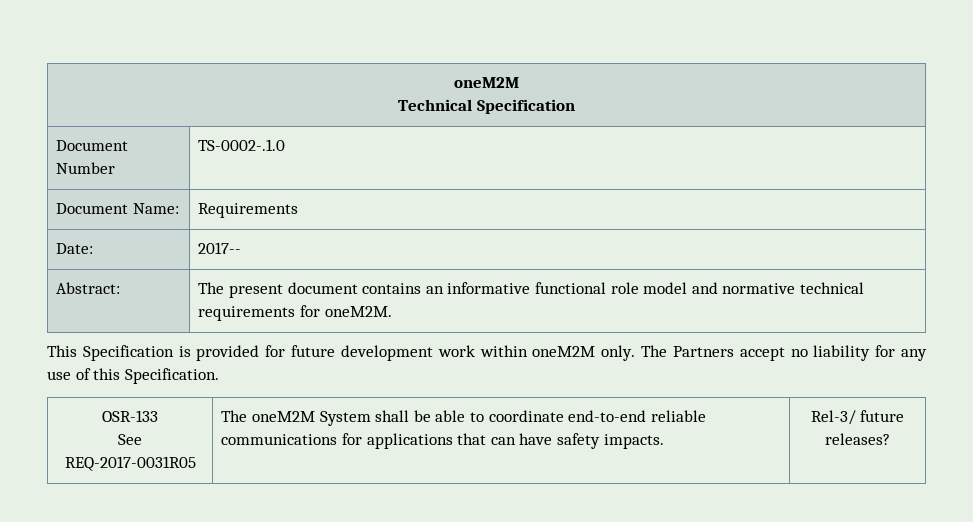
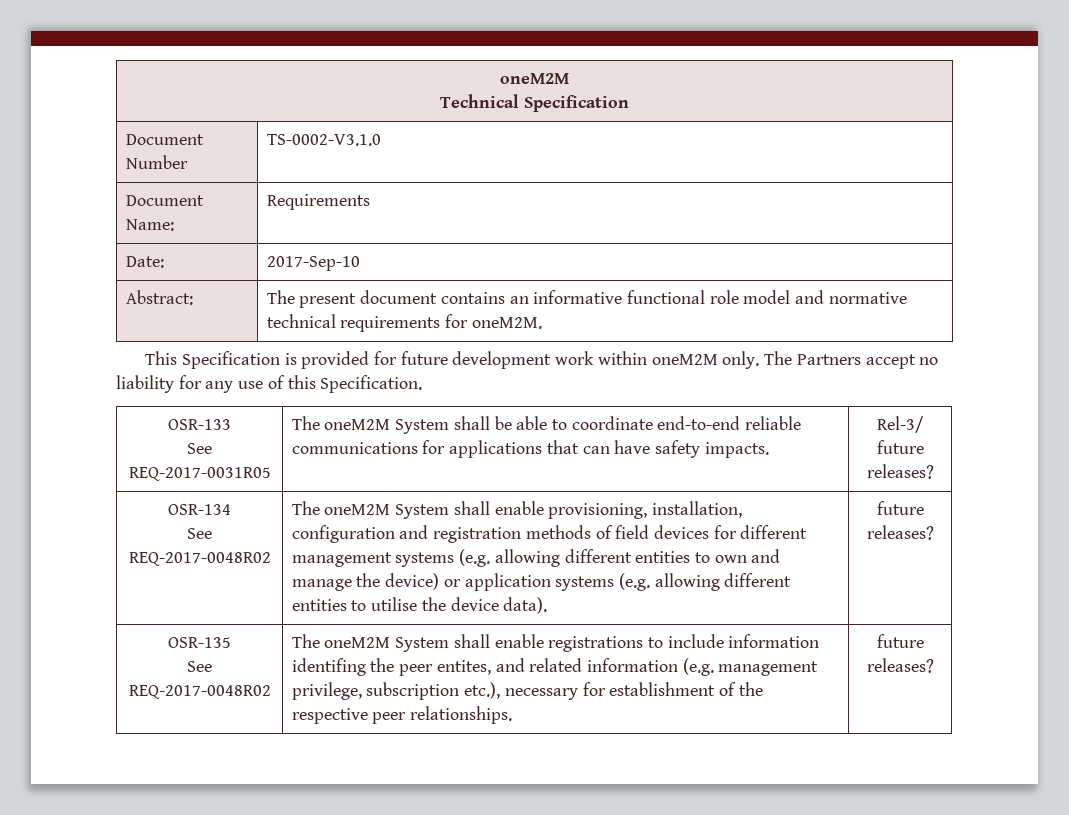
[198,139,286,151] TS-0002-.1.0 -> [266,134,381,146] TS-0002-V3.1.0
[198,242,242,254] 2017-- -> [266,256,360,271] 2017-Sep-10
(890, 439) none -> [168,504,231,515] [187,528,212,539] [128,552,271,566] [291,501,743,519] [291,525,808,543] [291,549,781,567] [291,573,792,591] [291,597,548,614] [876,501,924,515] [866,525,934,540] [168,637,231,648] [187,661,212,672] [128,685,271,699] [291,634,820,652] [291,658,819,676] [291,682,763,700] [291,706,513,724] [876,634,924,648] [866,658,934,673] // OSR-134 // See REQ-2017-0048R02 | The oneM2M System shall enable provisioning, installation, configuration and registration methods of field devices for different management systems (e.g. allowing different entities to own and manage the device) or application systems (e.g. allowing different entities to utilise the device data). | future releases? // OSR-135 // See REQ-2017-0048R02 | The oneM2M System shall enable registrations to include information identifing the peer entites, and related information (e.g. management privilege, subscription etc.), necessary for establishment of the respective peer relationships. | future releases?

